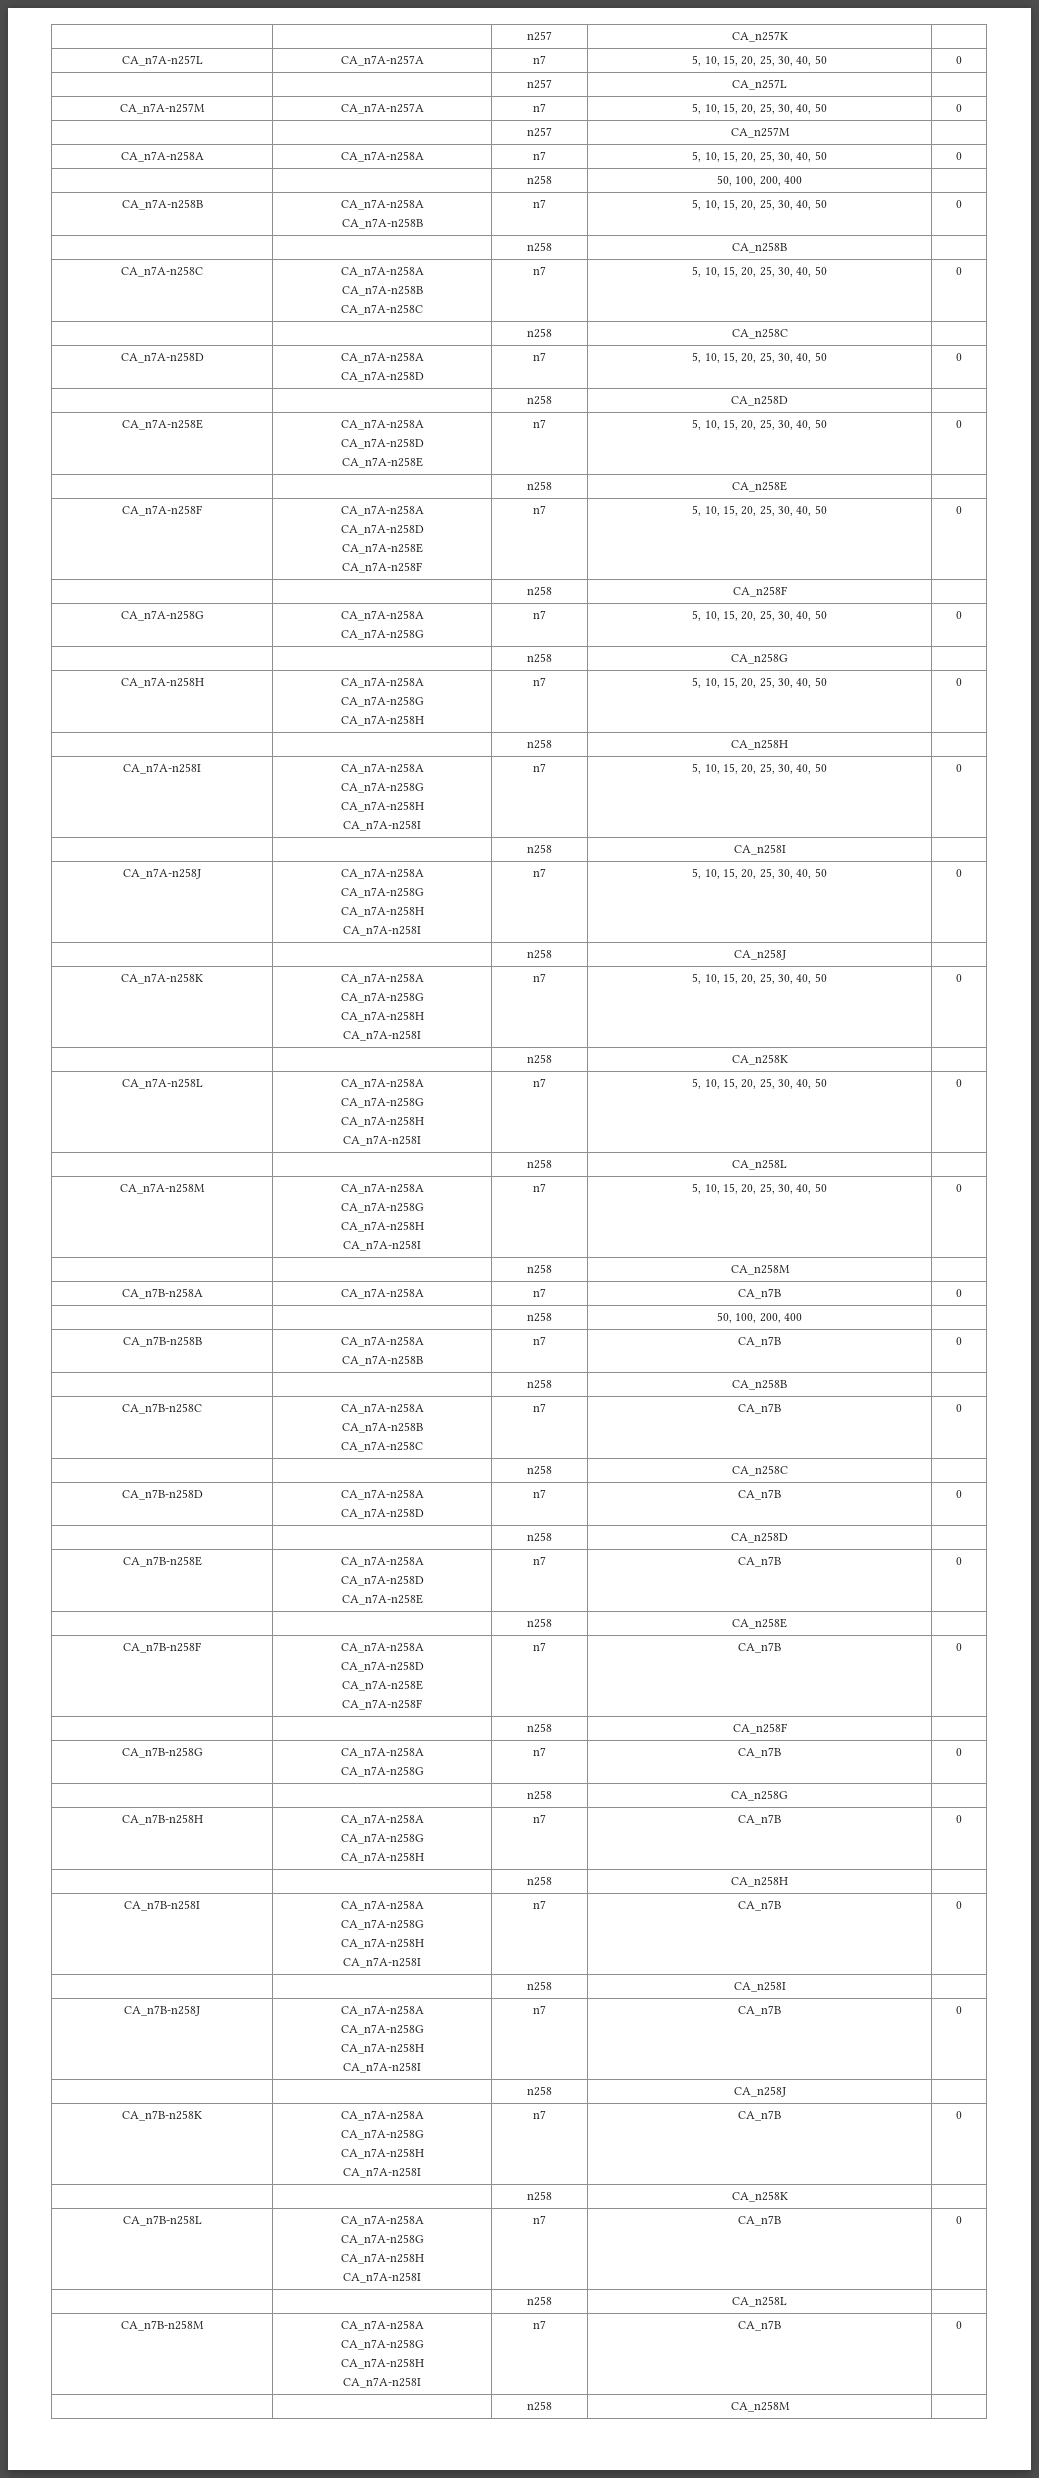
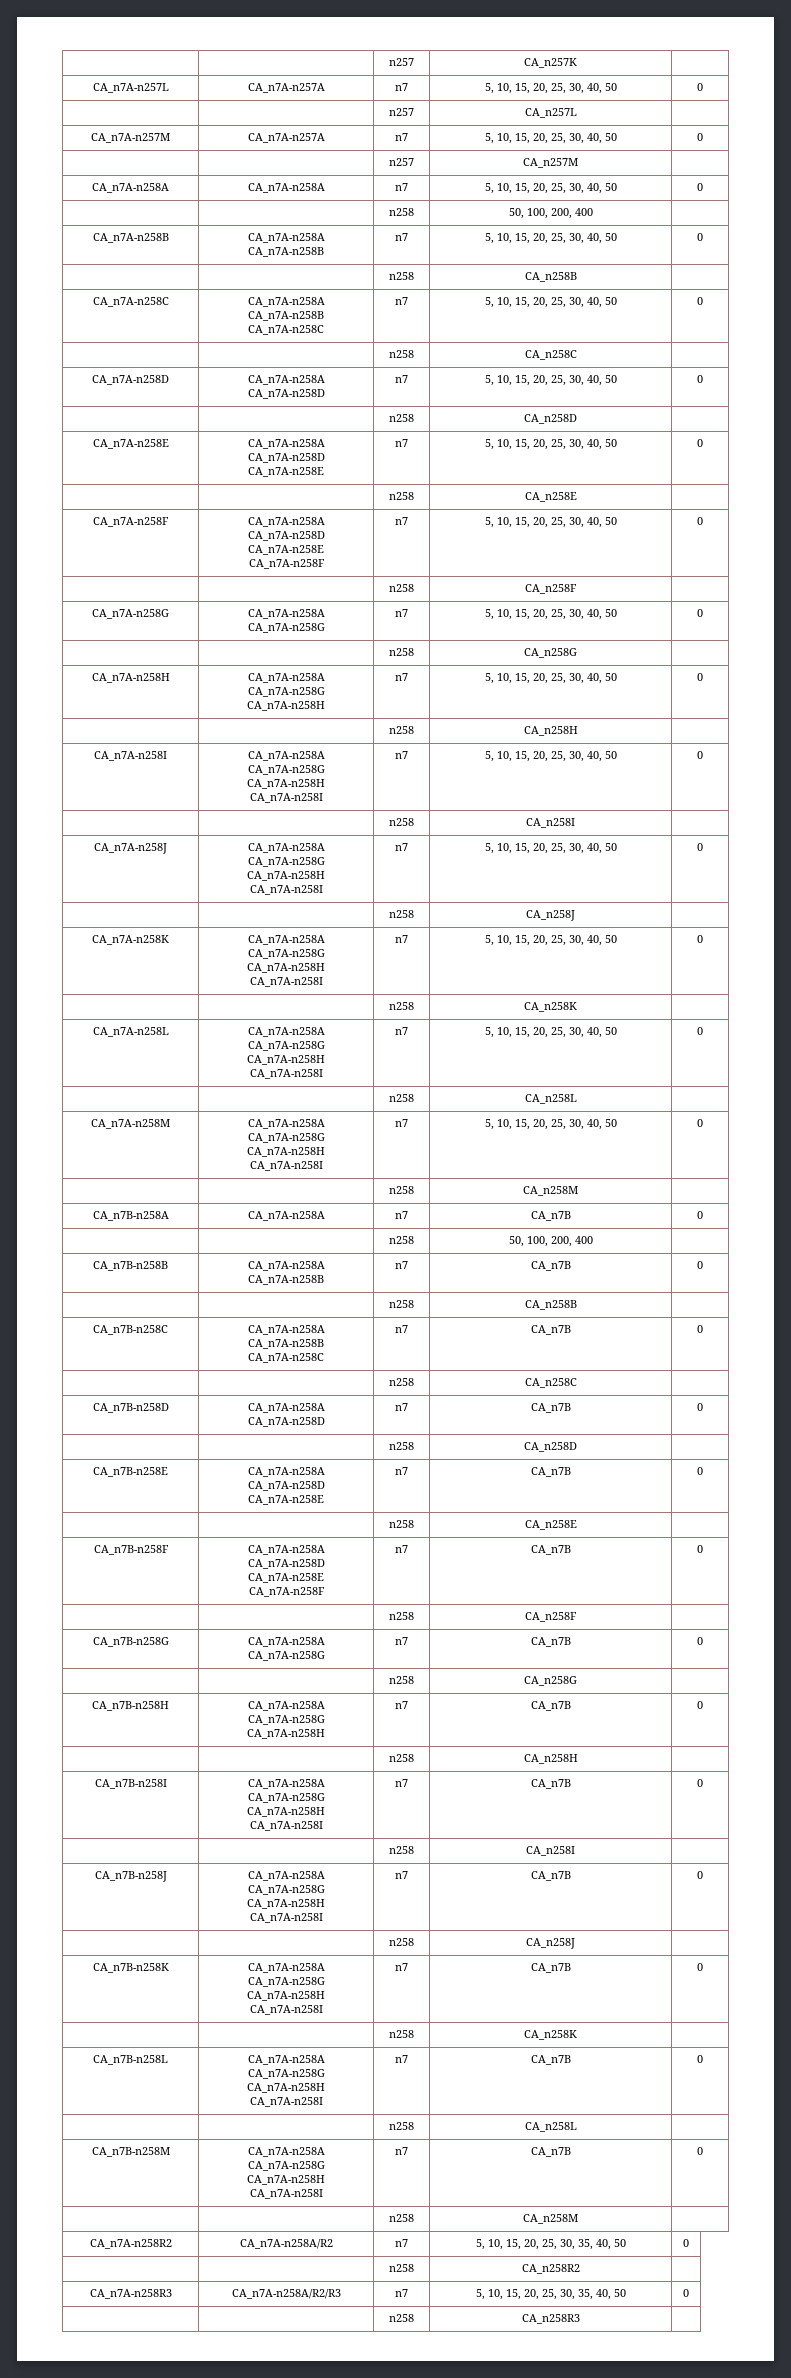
(790, 2406) none -> [89,2239,172,2249] [239,2239,333,2249] [395,2239,408,2247] [475,2239,626,2250] [683,2239,689,2247] [389,2264,414,2272] [521,2264,580,2274] [89,2289,172,2299] [231,2289,341,2299] [395,2289,408,2297] [475,2289,626,2300] [683,2289,689,2297] [389,2314,414,2322] [521,2314,580,2324] // CA_n7A-n258R2 | CA_n7A-n258A/R2 | n7 | 5, 10, 15, 20, 25, 30, 35, 40, 50 | 0 // | | n258 | CA_n258R2 | // CA_n7A-n258R3 | CA_n7A-n258A/R2/R3 | n7 | 5, 10, 15, 20, 25, 30, 35, 40, 50 | 0 // | | n258 | CA_n258R3 |

